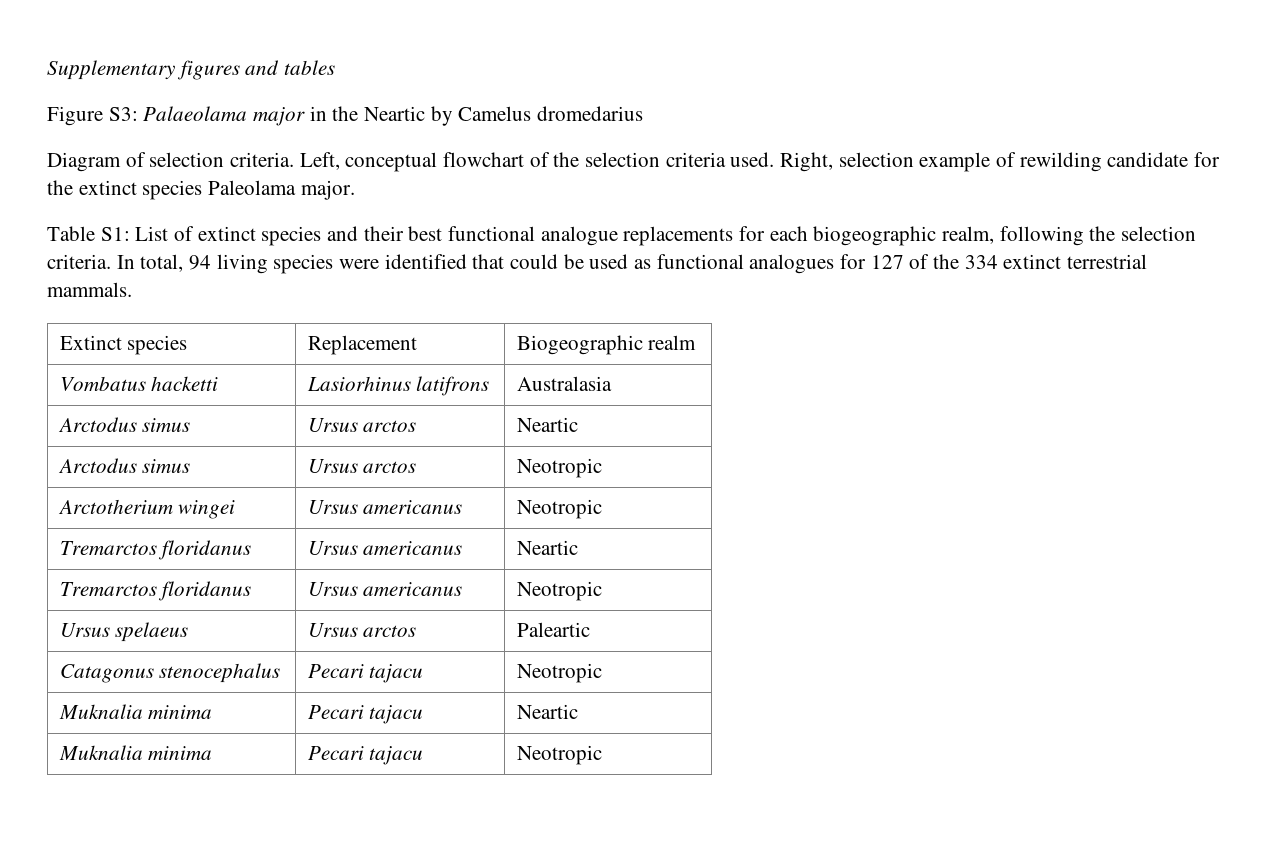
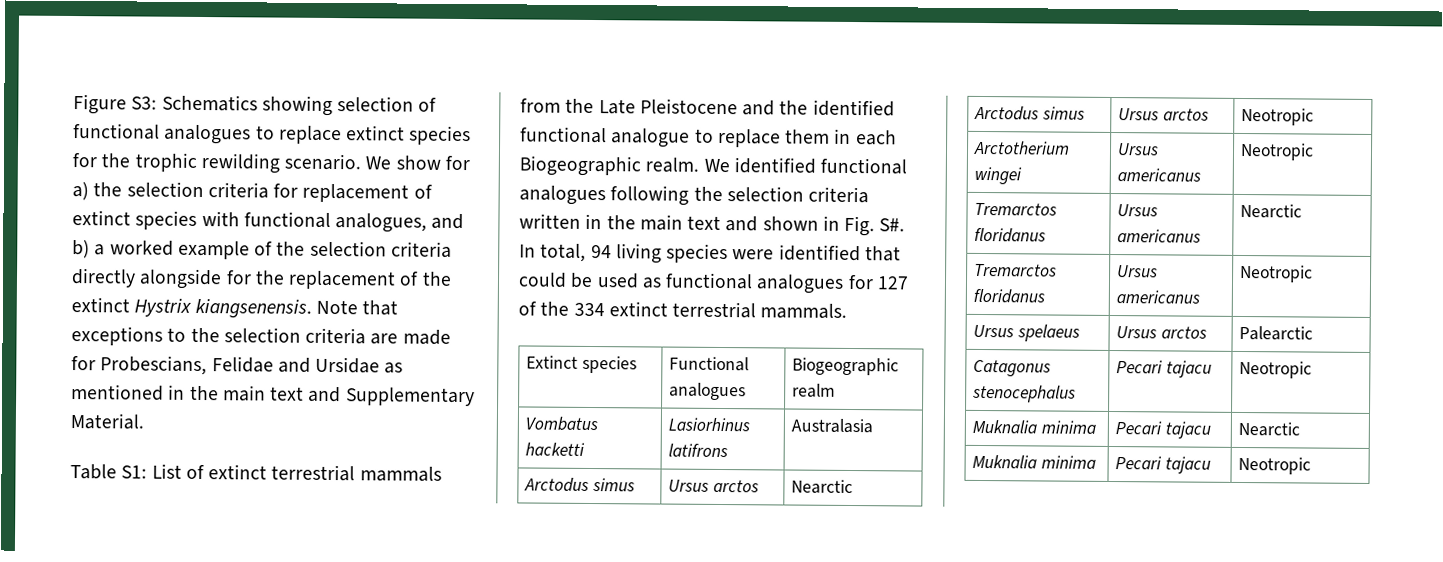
[47,60,336,80] [47,106,644,126] [47,152,1221,172] [47,180,355,200] Supplementary figures and tables // Figure S3: Palaeolama major in the Neartic by Camelus dromedarius // Diagram of selection criteria. Left, conceptual flowchart of the selection criteria used. Right, selection example of rewilding candidate for the extinct species Paleolama major. -> [73,94,438,117] [73,123,472,146] [72,152,470,174] [72,181,433,203] [72,210,465,233] [72,240,452,260] [71,268,452,290] [71,297,399,319] [71,326,451,346] [71,355,404,376] [71,384,475,407] [70,413,144,430] Figure S3: Schematics showing selection of functional analogues to replace extinct species for the trophic rewilding scenario. We show for a) the selection criteria for replacement of extinct species with functional analogues, and b) a worked example of the selection criteria directly alongside for the replacement of the extinct Hystrix kiangsenensis. Note that exceptions to the selection criteria are made for Probescians, Felidae and Ursidae as mentioned in the main text and Supplementary Material.
[261,226,1197,246] [47,254,111,269] species and their best functional analogue replacements for each biogeographic realm, following the selection criteria. -> [271,464,442,482] [520,98,895,117] [520,126,897,148] [519,155,908,177] [519,185,870,206] [519,213,906,237] terrestrial mammals from the Late Pleistocene and the identified functional analogue to replace them in each Biogeographic realm. We identified functional analogues following the selection criteria written in the main text and shown in Fig. S#.
[307,335,417,355] Replacement -> [669,356,750,372] [669,382,747,401] Functional analogues
[516,417,578,432] Neartic -> [791,479,854,495] Nearctic
[516,540,578,555] Neartic -> [1240,203,1303,219] Nearctic
[516,622,590,637] Paleartic -> [1239,325,1314,341] Palearctic
[516,704,578,719] Neartic -> [1238,421,1301,437] Nearctic

